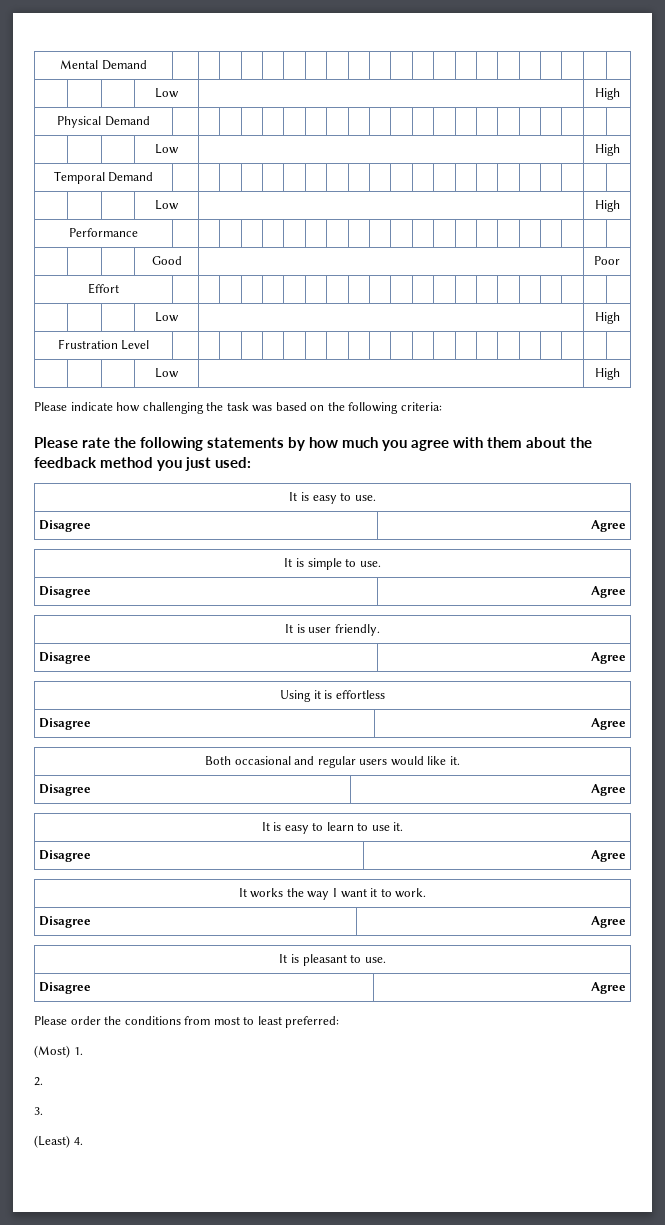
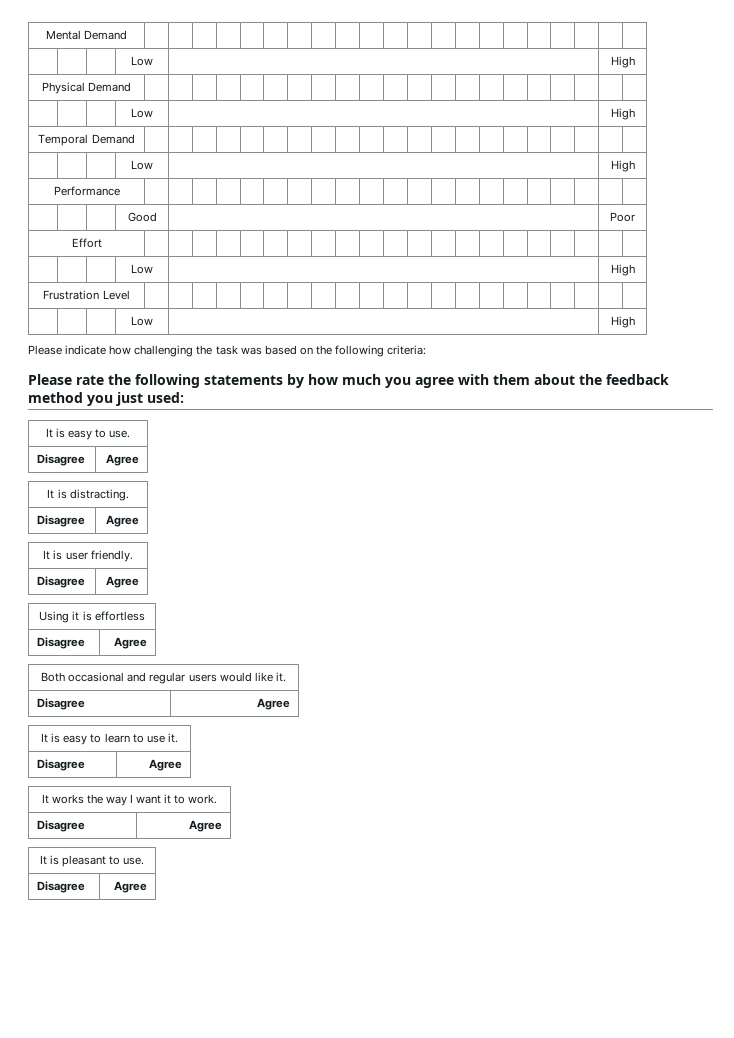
[307,558,381,570] simple to use. -> [69,489,129,501] distracting.
[34,1016,340,1028] [34,1045,83,1058] [34,1077,43,1086] [34,1107,43,1115] [34,1135,83,1148] // Please order the conditions from most to least preferred: // (Most) 1. // 2. // 3. // (Least) 4. -> (147, 887) none

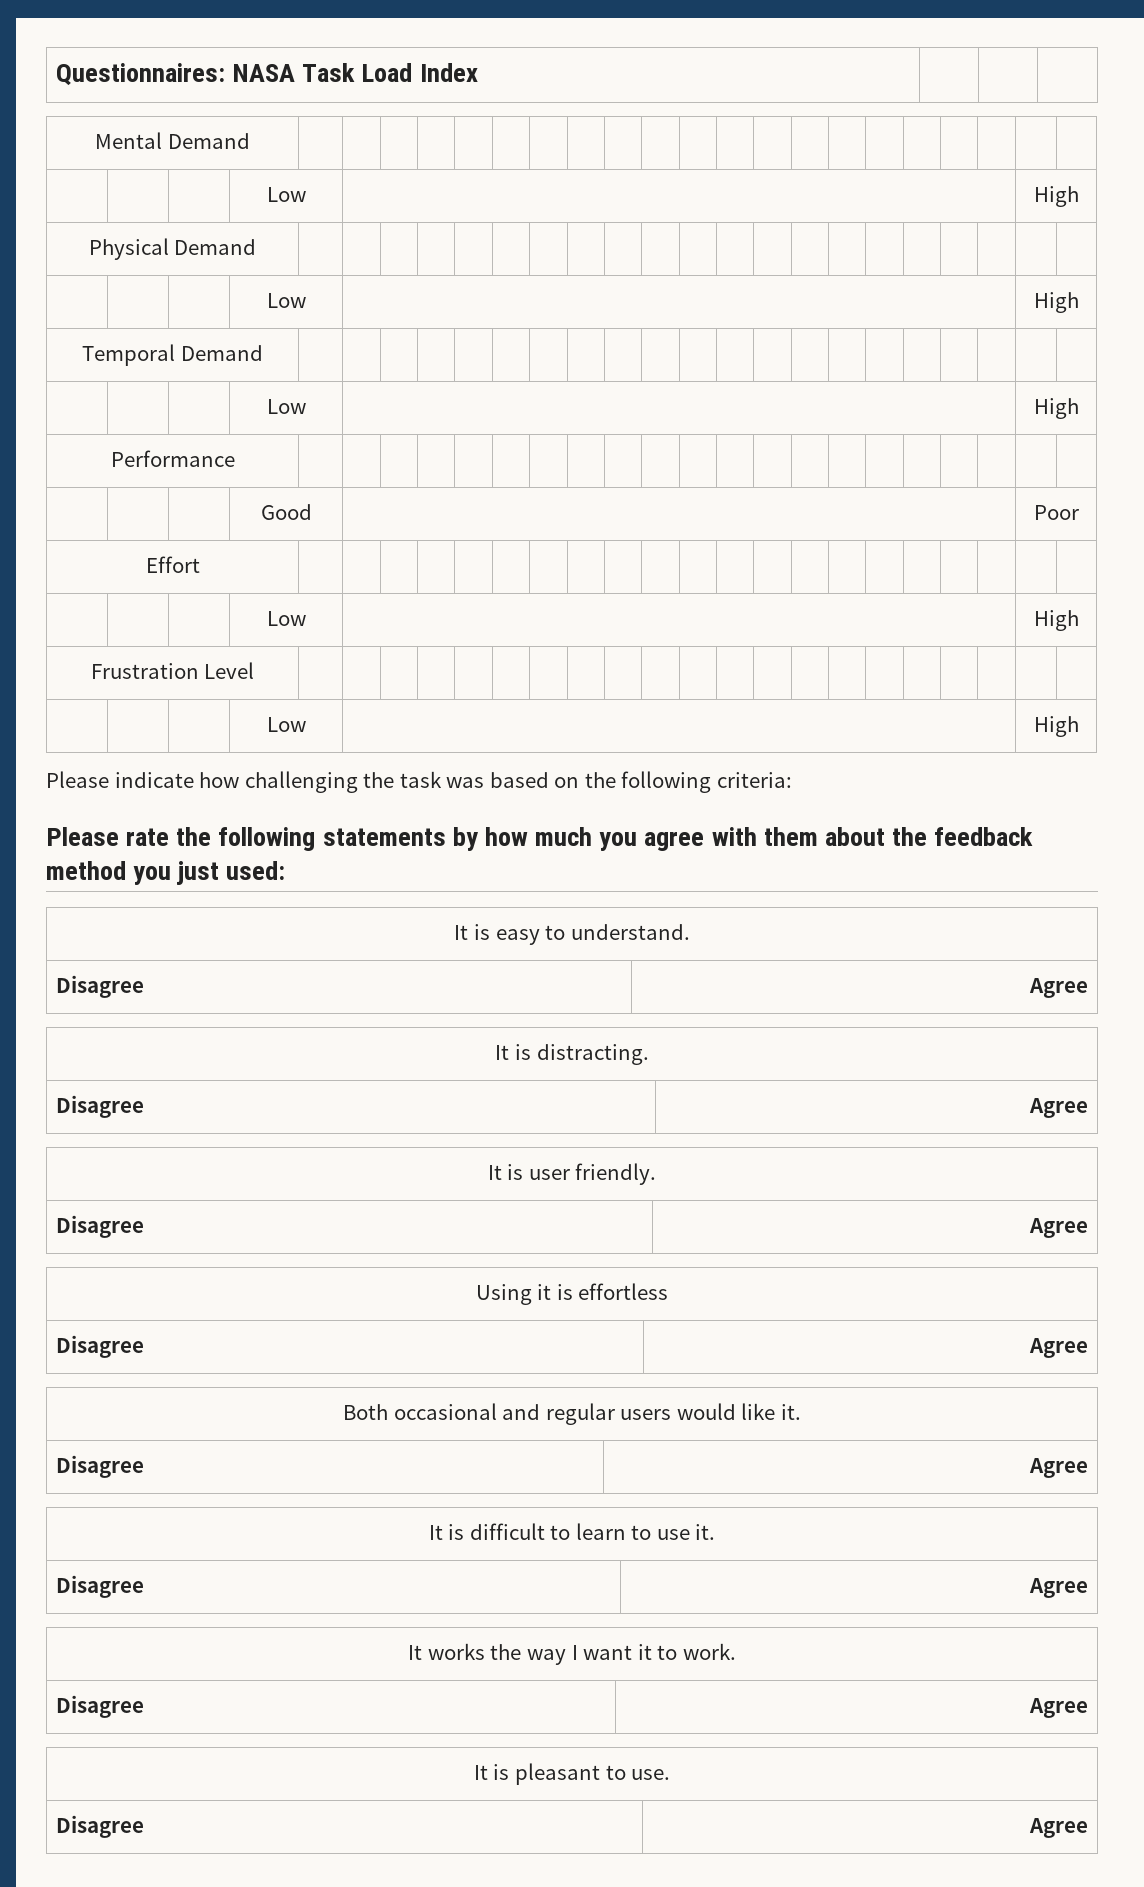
(45, 35) none -> [55,63,478,86] Questionnaires: NASA Task Load Index | | | //
[109,430,131,438] use. -> [570,924,690,940] understand.
[63,735,88,745] easy -> [469,1523,545,1540] difficult

